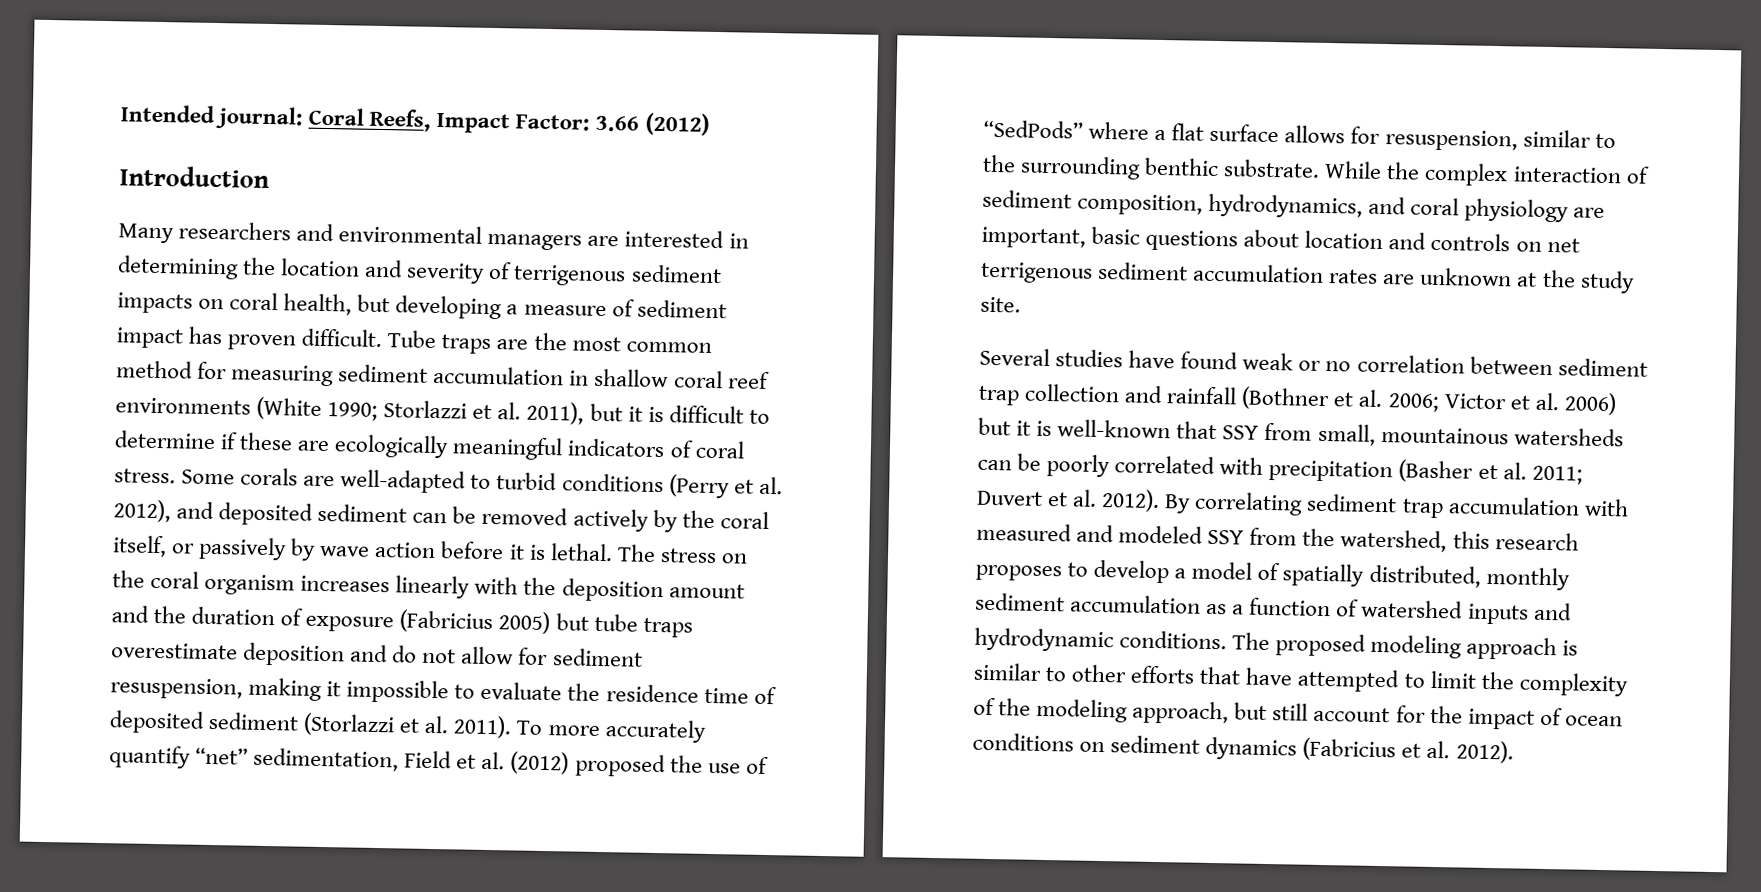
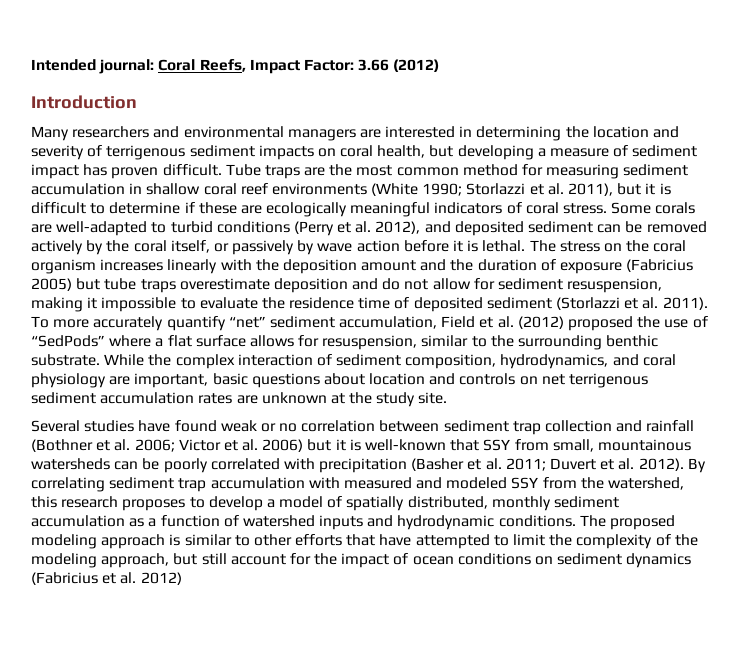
[253,747,400,772] sedimentation, -> [269,316,438,329] sediment accumulation,
[1455,740,1514,764] 2012). -> [140,572,182,585] 2012)

